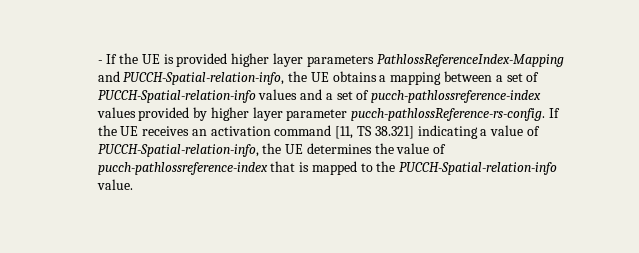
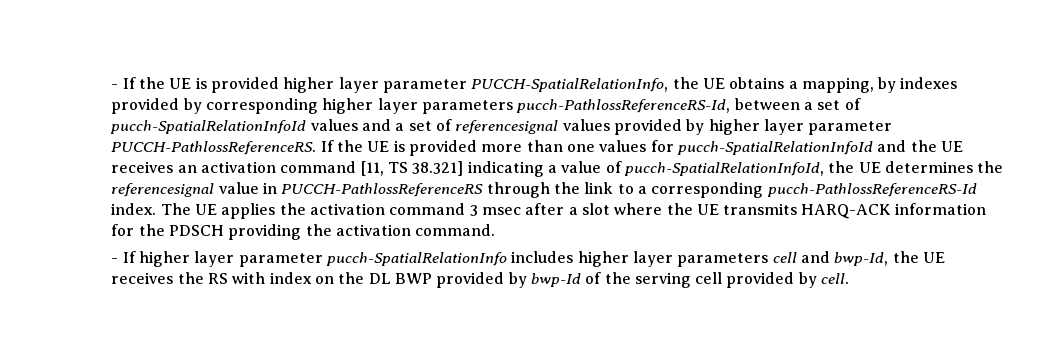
[306,54,564,67] [97,71,442,85] parameters PathlossReferenceIndex-Mapping and PUCCH-Spatial-relation-info, the UE obtains a mapping -> [382,77,958,93] [111,98,731,114] parameter PUCCH-SpatialRelationInfo, the UE obtains a mapping, by indexes provided by corresponding higher layer parameters pucch-PathlossReferenceRS-Id,
[97,90,256,103] PUCCH-Spatial-relation-info -> [110,120,307,134] pucch-SpatialRelationInfoId
[371,90,542,103] pucch-pathlossreference-index -> [455,120,559,134] referencesignal
[351,108,560,121] [97,125,139,136] pucch-pathlossReference-rs-config. If the UE -> [111,140,963,156] PUCCH-PathlossReferenceRS. If the UE is provided more than one values for pucch-SpatialRelationInfoId and the UE
[97,144,259,157] PUCCH-Spatial-relation-info, -> [623,162,824,176] pucch-SpatialRelationInfoId,
[396,143,447,154] [97,161,558,175] [96,179,133,190] value of pucch-pathlossreference-index that is mapped to the PUCCH-Spatial-relation-info value. -> [111,182,977,198] [111,203,986,219] [111,224,496,240] [111,251,945,267] [111,272,850,288] referencesignal value in PUCCH-PathlossReferenceRS through the link to a corresponding pucch-PathlossReferenceRS-Id index. The UE applies the activation command 3 msec after a slot where the UE transmits HARQ-ACK information for the PDSCH providing the activation command. // - If higher layer parameter pucch-SpatialRelationInfo includes higher layer parameters cell and bwp-Id, the UE receives the RS with index on the DL BWP provided by bwp-Id of the serving cell provided by cell.

